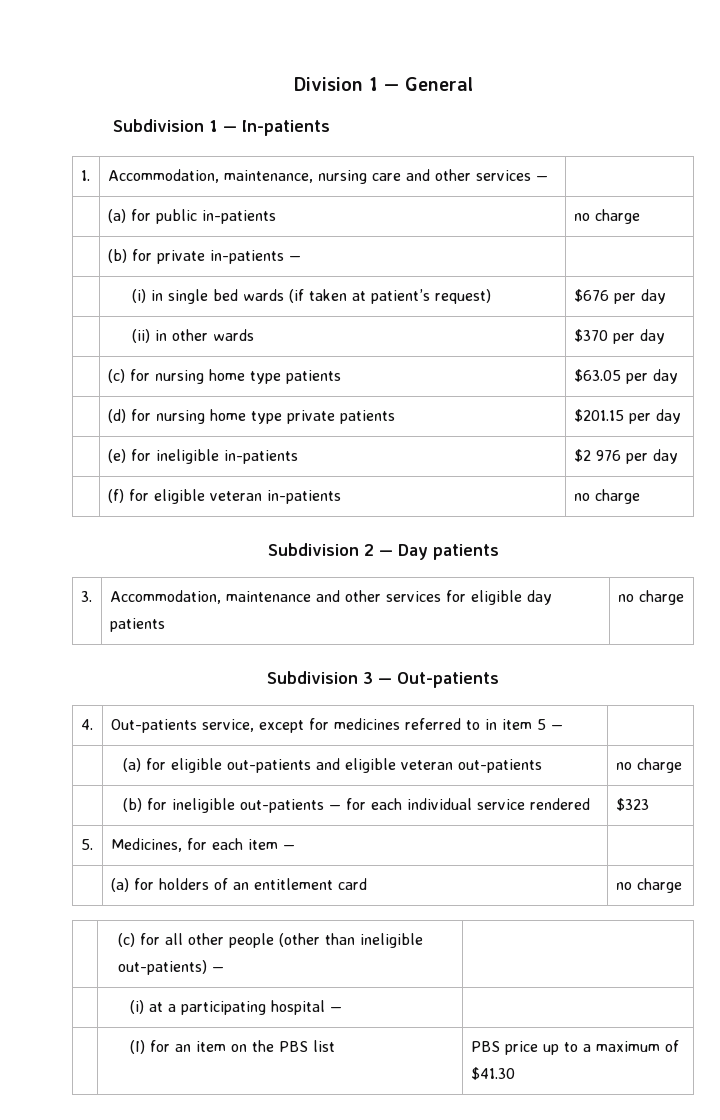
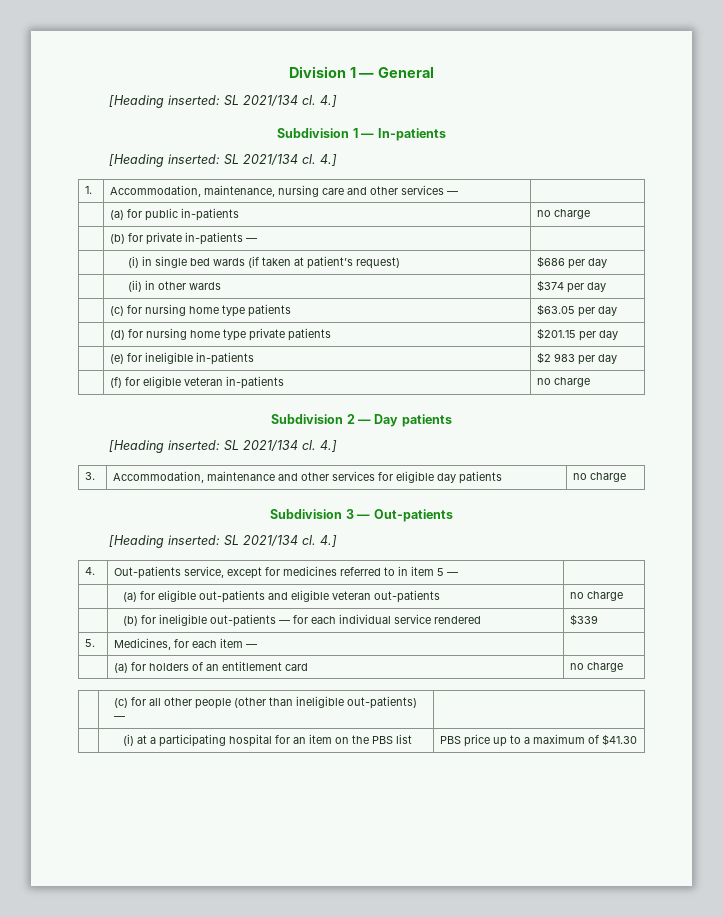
[113,119,331,136] Subdivision 1 — In-patients -> [108,95,337,108] [277,128,446,141] [108,154,337,167] [Heading inserted: SL 2021/134 cl. 4.] // Subdivision 1 — In-patients // [Heading inserted: SL 2021/134 cl. 4.]
[573,289,609,302] $676 -> [537,256,566,268] $686
[573,329,608,342] $370 -> [537,280,565,292] $374
[595,450,621,461] 976 -> [554,353,576,362] 983
(499, 552) none -> [108,440,337,453] // [Heading inserted: SL 2021/134 cl. 4.]
(499, 680) none -> [108,535,337,548] // [Heading inserted: SL 2021/134 cl. 4.]
[615,798,649,811] $323 -> [570,614,599,626] $339
[330,1007,343,1012] [130,1040,146,1054] — | // | (I) -> (273, 740) none

